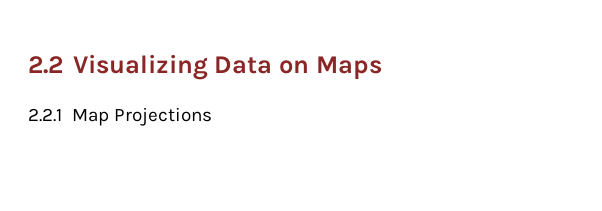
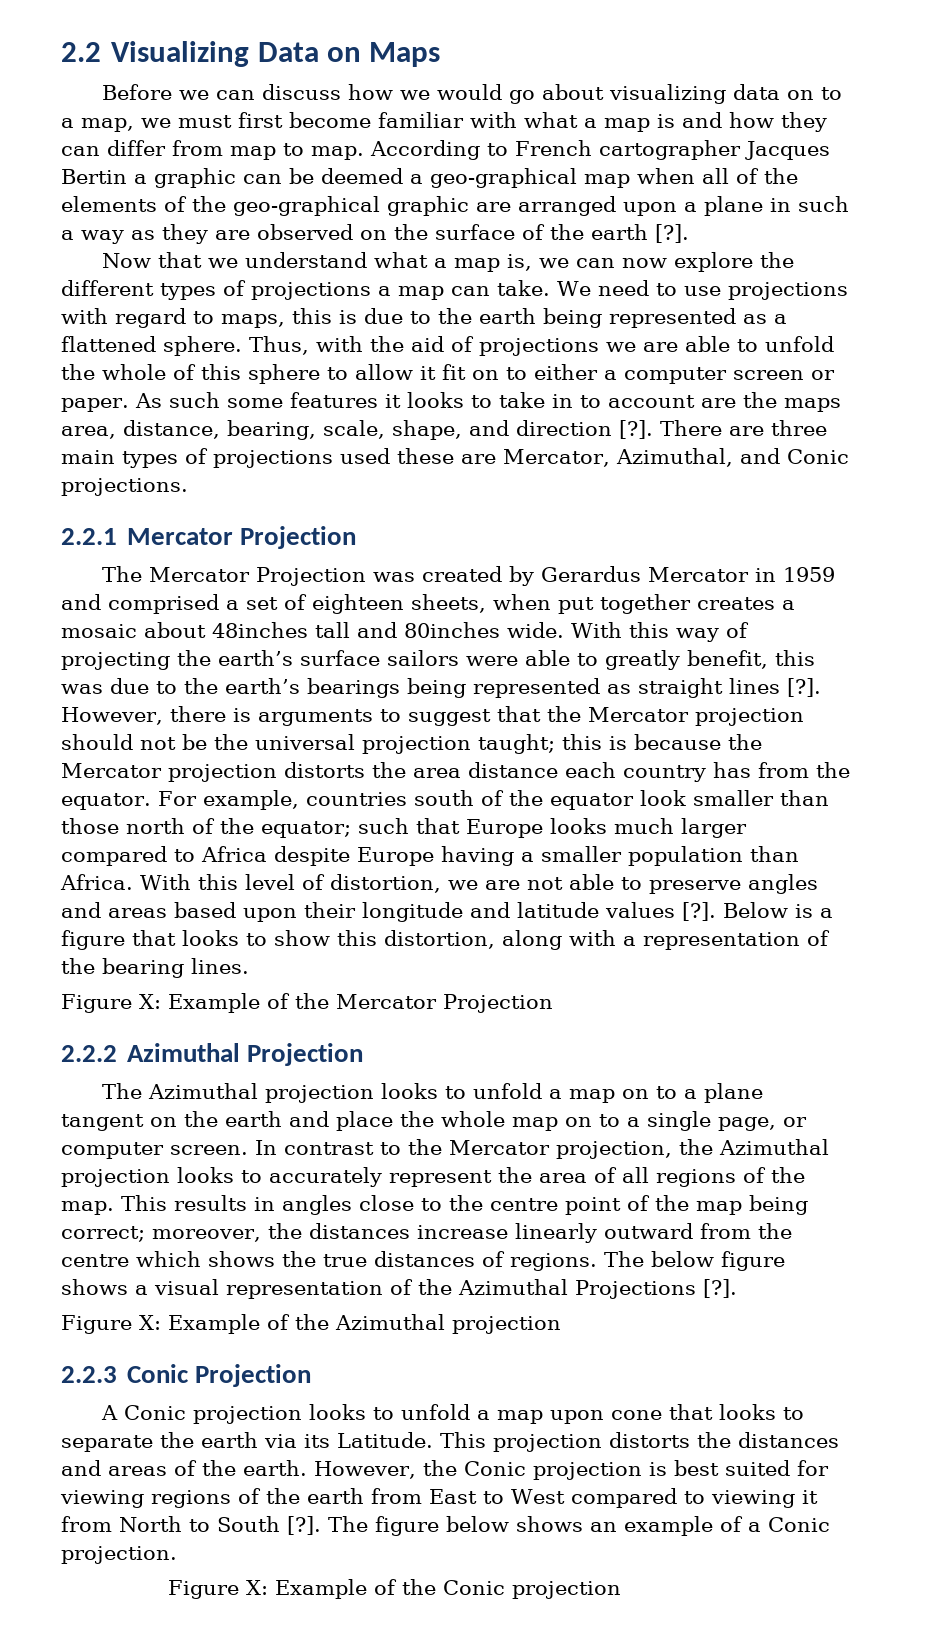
[28,107,212,126] 2.2.1 Map Projections -> [102,84,843,104] [61,112,827,132] [61,140,830,160] [61,168,798,188] [61,196,849,216] [61,224,689,244] [102,252,795,272] [61,280,848,300] [61,308,787,328] [61,336,834,356] [61,364,835,384] [61,392,841,412] [61,420,827,440] [61,448,849,468] [61,478,188,496] [61,526,357,549] [102,566,836,586] [61,594,795,614] [61,622,749,642] [61,650,815,670] [61,678,821,698] [61,706,804,726] [61,734,762,754] [61,762,850,782] [61,790,829,810] [61,818,747,838] [61,846,799,866] [60,874,818,894] [61,902,833,922] [61,930,830,950] [61,958,249,978] [61,993,553,1013] [61,1043,364,1066] [102,1083,764,1103] [61,1111,807,1131] [61,1139,829,1159] [61,1167,805,1187] [61,1195,808,1215] [61,1223,792,1243] [61,1251,785,1271] [61,1279,737,1299] [61,1314,561,1334] [61,1364,312,1387] [101,1404,805,1424] [61,1432,839,1452] [61,1460,829,1480] [60,1488,818,1508] [61,1516,830,1536] [61,1546,177,1564] [167,1579,621,1599] Before we can discuss how we would go about visualizing data on to a map, we must first become familiar with what a map is and how they can differ from map to map. According to French cartographer Jacques Bertin a graphic can be deemed a geo-graphical map when all of the elements of the geo-graphical graphic are arranged upon a plane in such a way as they are observed on the surface of the earth [?]. // Now that we understand what a map is, we can now explore the different types of projections a map can take. We need to use projections with regard to maps, this is due to the earth being represented as a flattened sphere. Thus, with the aid of projections we are able to unfold the whole of this sphere to allow it fit on to either a computer screen or paper. As such some features it looks to take in to account are the maps area, distance, bearing, scale, shape, and direction [?]. There are three main types of projections used these are Mercator, Azimuthal, and Conic projections. // 2.2.1 Mercator Projection // The Mercator Projection was created by Gerardus Mercator in 1959 and comprised a set of eighteen sheets, when put together creates a mosaic about 48inches tall and 80inches wide. With this way of projecting the earth’s surface sailors were able to greatly benefit, this was due to the earth’s bearings being represented as straight lines [?]. However, there is arguments to suggest that the Mercator projection should not be the universal projection taught; this is because the Mercator projection distorts the area distance each country has from the equator. For example, countries south of the equator look smaller than those north of the equator; such that Europe looks much larger compared to Africa despite Europe having a smaller population than Africa. With this level of distortion, we are not able to preserve angles and areas based upon their longitude and latitude values [?]. Below is a figure that looks to show this distortion, along with a representation of the bearing lines. // Figure X: Example of the Mercator Projection // 2.2.2 Azimuthal Projection // The Azimuthal projection looks to unfold a map on to a plane tangent on the earth and place the whole map on to a single page, or computer screen. In contrast to the Mercator projection, the Azimuthal projection looks to accurately represent the area of all regions of the map. This results in angles close to the centre point of the map being correct; moreover, the distances increase linearly outward from the centre which shows the true distances of regions. The below figure shows a visual representation of the Azimuthal Projections [?]. // Figure X: Example of the Azimuthal projection // 2.2.3 Conic Projection // A Conic projection looks to unfold a map upon cone that looks to separate the earth via its Latitude. This projection distorts the distances and areas of the earth. However, the Conic projection is best suited for viewing regions of the earth from East to West compared to viewing it from North to South [?]. The figure below shows an example of a Conic projection. // Figure X: Example of the Conic projection

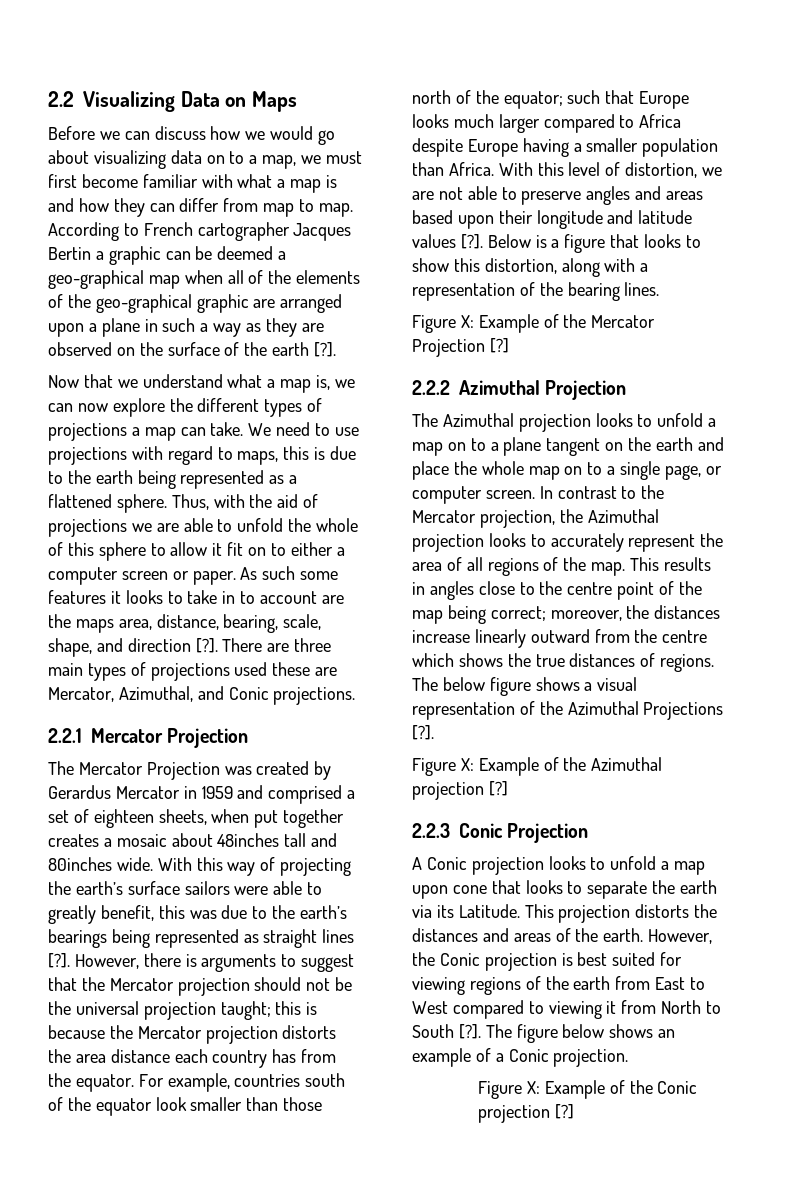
(553, 1003) none -> [489,338,509,353] [?]
(561, 1325) none -> [488,781,508,796] [?]
(621, 1590) none -> [554,1104,574,1119] [?]

